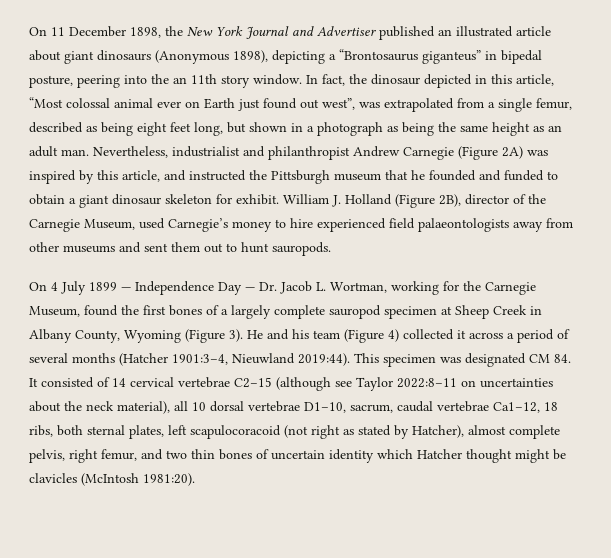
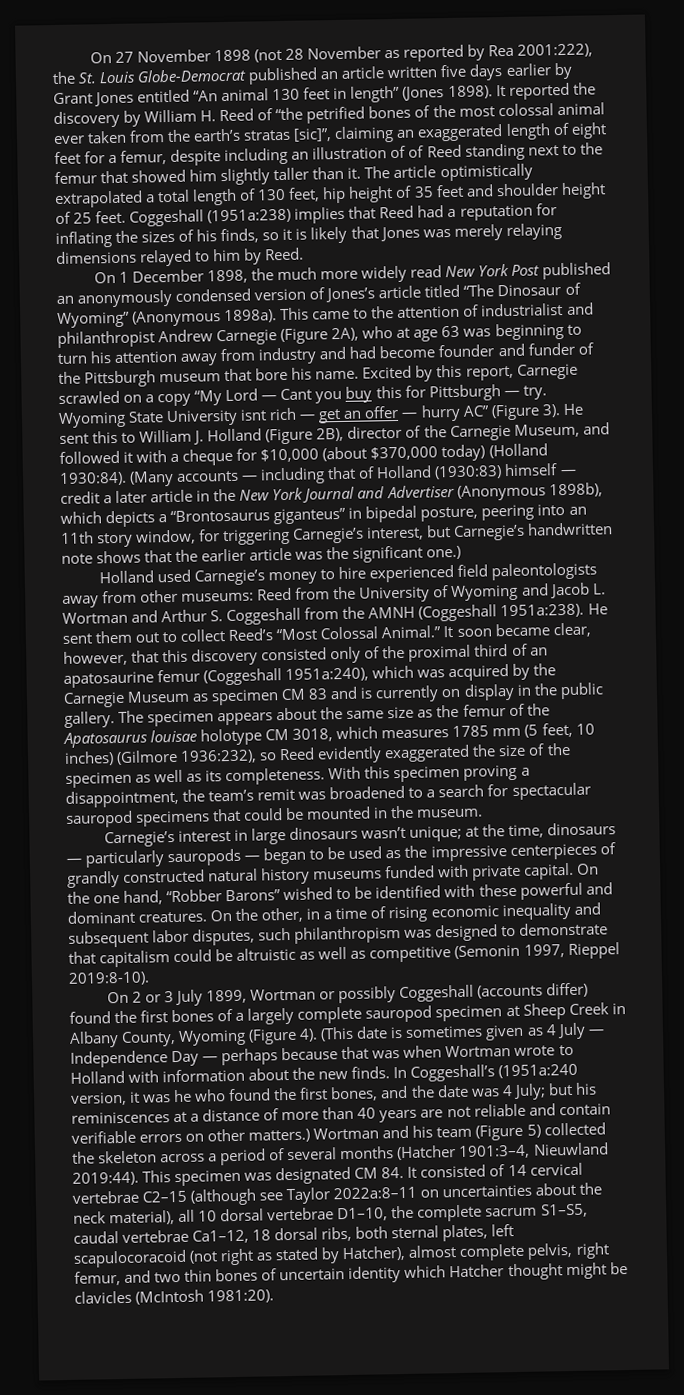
[29,26,551,40] [29,49,542,64] [29,74,554,88] [29,97,572,112] [29,122,562,136] [29,146,168,158] On 11 December 1898, the New York Journal and Advertiser published an illustrated article about giant dinosaurs (Anonymous 1898), depicting a “Brontosaurus giganteus” in bipedal posture, peering into the an 11th story window. In fact, the dinosaur depicted in this article, “Most colossal animal ever on Earth just found out west”, was extrapolated from a single femur, described as being eight feet long, but shown in a photograph as being the same height as an adult man. Nevertheless, -> [89,43,594,64] [52,62,573,85] [53,82,596,107] [53,102,605,129] [53,122,607,145] [54,142,603,166] [54,163,533,186] [54,182,606,209] [55,203,557,227] [55,223,562,249] [56,247,305,267] [93,262,612,284] [56,282,581,308] [57,304,480,329] On 27 November 1898 (not 28 November as reported by Rea 2001:222), the St. Louis Globe-Democrat published an article written five days earlier by Grant Jones entitled “An animal 130 feet in length” (Jones 1898). It reported the discovery by William H. Reed of “the petrified bones of the most colossal animal ever taken from the earth’s stratas [sic]”, claiming an exaggerated length of eight feet for a femur, despite including an illustration of of Reed standing next to the femur that showed him slightly taller than it. The article optimistically extrapolated a total length of 130 feet, hip height of 35 feet and shoulder height of 25 feet. Coggeshall (1951a:238) implies that Reed had a reputation for inflating the sizes of his finds, so it is likely that Jones was merely relaying dimensions relayed to him by Reed. // On 1 December 1898, the much more widely read New York Post published an anonymously condensed version of Jones’s article titled “The Dinosaur of Wyoming” (Anonymous 1898a). This came to the attention of
[502,146,548,159] [29,170,558,184] [29,194,279,208] 2A) was inspired by this article, and instructed the Pittsburgh museum that he founded and funded to obtain a giant dinosaur skeleton for exhibit. -> [331,322,582,342] [57,342,594,366] [58,363,578,388] [58,384,547,407] [58,403,584,428] [59,430,137,444] 2A), who at age 63 was beginning to turn his attention away from industry and had become founder and funder of the Pittsburgh museum that bore his name. Excited by this report, Carnegie scrawled on a copy “My Lord — Cant you buy this for Pittsburgh — try. Wyoming State University isnt rich — get an offer — hurry AC” (Figure 3). He sent this to
(135, 224) none -> [582,422,610,435] [59,443,548,466] [59,463,577,487] [60,482,603,504] [60,503,587,528] [61,522,614,548] [61,545,462,564] [98,570,154,584] and followed it with a cheque for $10,000 (about $370,000 today) (Holland 1930:84). (Many accounts — including that of Holland (1930:83) himself — credit a later article in the New York Journal and Advertiser (Anonymous 1898b), which depicts a “Brontosaurus giganteus” in bipedal posture, peering into an 11th story window, for triggering Carnegie’s interest, but Carnegie’s handwritten note shows that the earlier article was the significant one.) // Holland
[418,218,509,232] palaeontologists -> [491,562,598,581] paleontologists
[63,242,331,256] [29,281,536,295] [29,306,80,317] museums and sent them out to hunt sauropods. // On 4 July 1899 — Independence Day — Dr. Jacob L. Wortman, working for the Carnegie Museum, -> [181,582,606,603] [62,603,608,626] [62,622,591,644] [63,643,548,666] [63,663,557,688] [63,682,604,708] [64,703,550,728] [63,722,595,748] [64,742,571,766] [65,764,530,788] [65,782,591,808] [65,805,484,828] [103,822,617,848] [66,842,616,868] [67,862,600,888] [67,882,613,905] [67,902,601,924] [68,922,609,948] [68,942,620,968] [68,971,150,986] [106,982,589,1007] museums: Reed from the University of Wyoming and Jacob L. Wortman and Arthur S. Coggeshall from the AMNH (Coggeshall 1951a:238). He sent them out to collect Reed’s “Most Colossal Animal.” It soon became clear, however, that this discovery consisted only of the proximal third of an apatosaurine femur (Coggeshall 1951a:240), which was acquired by the Carnegie Museum as specimen CM 83 and is currently on display in the public gallery. The specimen appears about the same size as the femur of the Apatosaurus louisae holotype CM 3018, which measures 1785 mm (5 feet, 10 inches) (Gilmore 1936:232), so Reed evidently exaggerated the size of the specimen as well as its completeness. With this specimen proving a disappointment, the team’s remit was broadened to a search for spectacular sauropod specimens that could be mounted in the museum. // Carnegie’s interest in large dinosaurs wasn’t unique; at the time, dinosaurs — particularly sauropods — began to be used as the impressive centerpieces of grandly constructed natural history museums funded with private capital. On the one hand, “Robber Barons” wished to be identified with these powerful and dominant creatures. On the other, in a time of rising economic inequality and subsequent labor disputes, such philanthropism was designed to demonstrate that capitalism could be altruistic as well as competitive (Semonin 1997, Rieppel 2019:8-10). // On 2 or 3 July 1899, Wortman or possibly Coggeshall (accounts differ)
[229,329,466,343] 3). He and his team (Figure 4) collected it -> [299,1022,605,1042] [70,1044,574,1068] [70,1063,579,1084] [70,1082,597,1106] [71,1103,611,1124] [71,1122,606,1144] [72,1150,158,1164] 4). (This date is sometimes given as 4 July — Independence Day — perhaps because that was when Wortman wrote to Holland with information about the new finds. In Coggeshall’s (1951a:240 version, it was he who found the first bones, and the date was 4 July; but his reminiscences at a distance of more than 40 years are not reliable and contain verifiable errors on other matters.) Wortman and his team (Figure 5) collected the skeleton
[397,378,457,388] 2022:8–11 -> [333,1186,418,1200] 2022a:8–11
[350,404,393,413] sacrum, -> [391,1203,588,1222] the complete sacrum S1–S5,
(558, 406) none -> [274,1227,319,1241] dorsal

